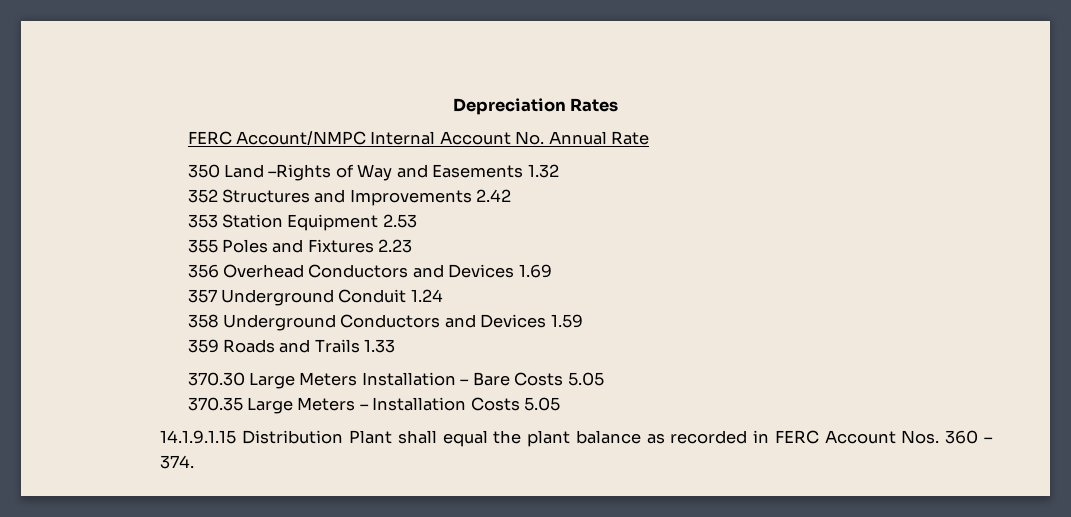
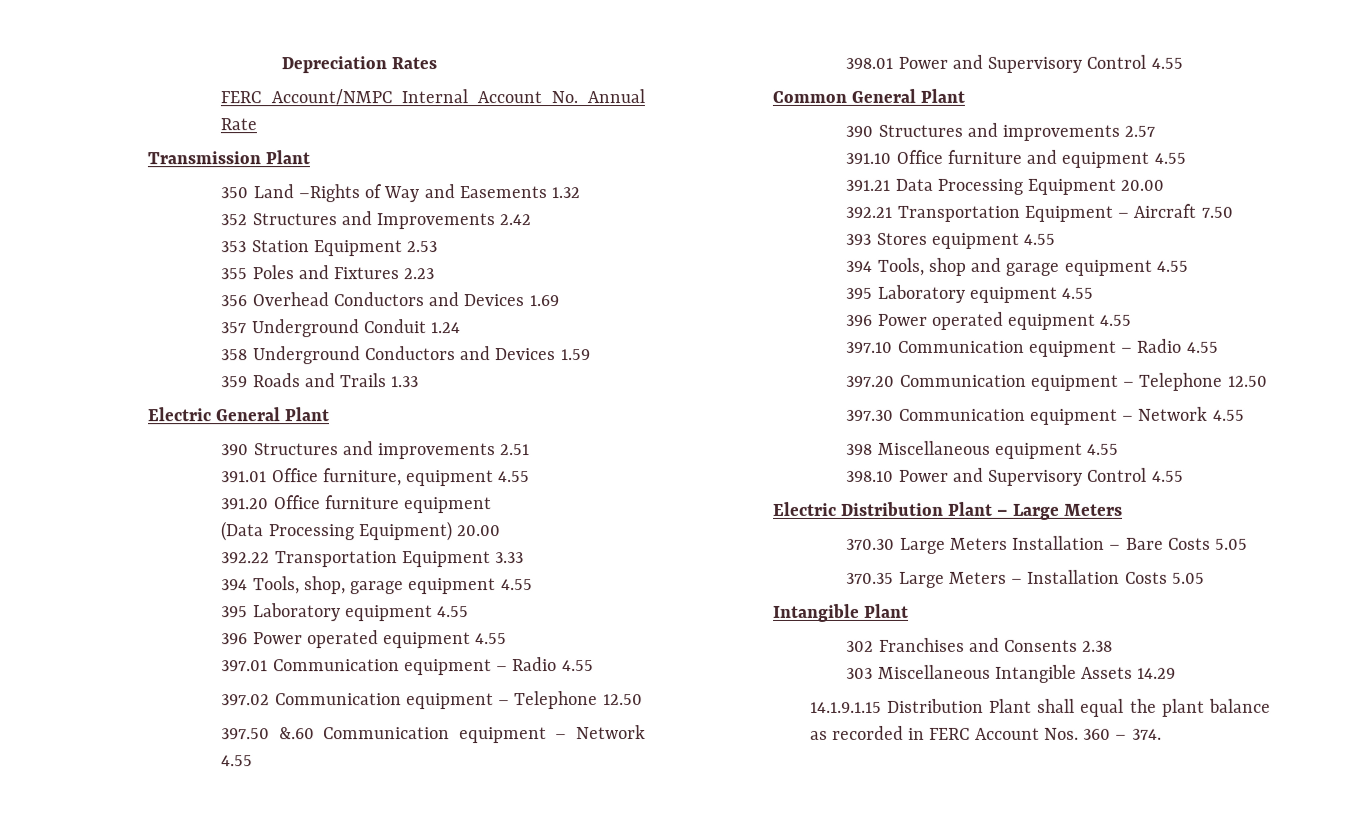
(650, 138) none -> [146,150,310,165] // Transmission Plant
(396, 346) none -> [146,407,331,422] [221,441,531,460] [221,468,531,487] [221,495,493,514] [221,521,502,542] [221,551,525,568] [221,576,533,595] [221,603,470,622] [221,630,508,649] [221,657,594,676] [221,691,643,710] [221,725,647,744] [221,755,254,767] [845,54,1183,73] [771,88,966,103] [845,122,1156,141] [845,149,1186,168] [845,178,1165,195] [845,203,1233,222] [845,232,1056,249] [845,257,1188,276] [845,284,1094,303] [845,311,1132,330] [845,338,1218,357] [845,372,1267,391] [846,406,1245,425] [846,440,1120,459] [846,467,1184,486] [772,501,1124,520] // Electric General Plant // 390 Structures and improvements 2.51 // 391.01 Office furniture, equipment 4.55 // 391.20 Office furniture equipment // (Data Processing Equipment) 20.00 // 392.22 Transportation Equipment 3.33 // 394 Tools, shop, garage equipment 4.55 // 395 Laboratory equipment 4.55 // 396 Power operated equipment 4.55 // 397.01 Communication equipment – Radio 4.55 // 397.02 Communication equipment – Telephone 12.50 // 397.50 &.60 Communication equipment – Network 4.55 // 398.01 Power and Supervisory Control 4.55 // Common General Plant // 390 Structures and improvements 2.57 // 391.10 Office furniture and equipment 4.55 // 391.21 Data Processing Equipment 20.00 // 392.21 Transportation Equipment – Aircraft 7.50 // 393 Stores equipment 4.55 // 394 Tools, shop and garage equipment 4.55 // 395 Laboratory equipment 4.55 // 396 Power operated equipment 4.55 // 397.10 Communication equipment – Radio 4.55 // 397.20 Communication equipment – Telephone 12.50 // 397.30 Communication equipment – Network 4.55 // 398 Miscellaneous equipment 4.55 // 398.10 Power and Supervisory Control 4.55 // Electric Distribution Plant – Large Meters
(561, 404) none -> [772,603,909,622] [846,637,1114,652] [846,664,1177,683] // Intangible Plant // 302 Franchises and Consents 2.38 // 303 Miscellaneous Intangible Assets 14.29

